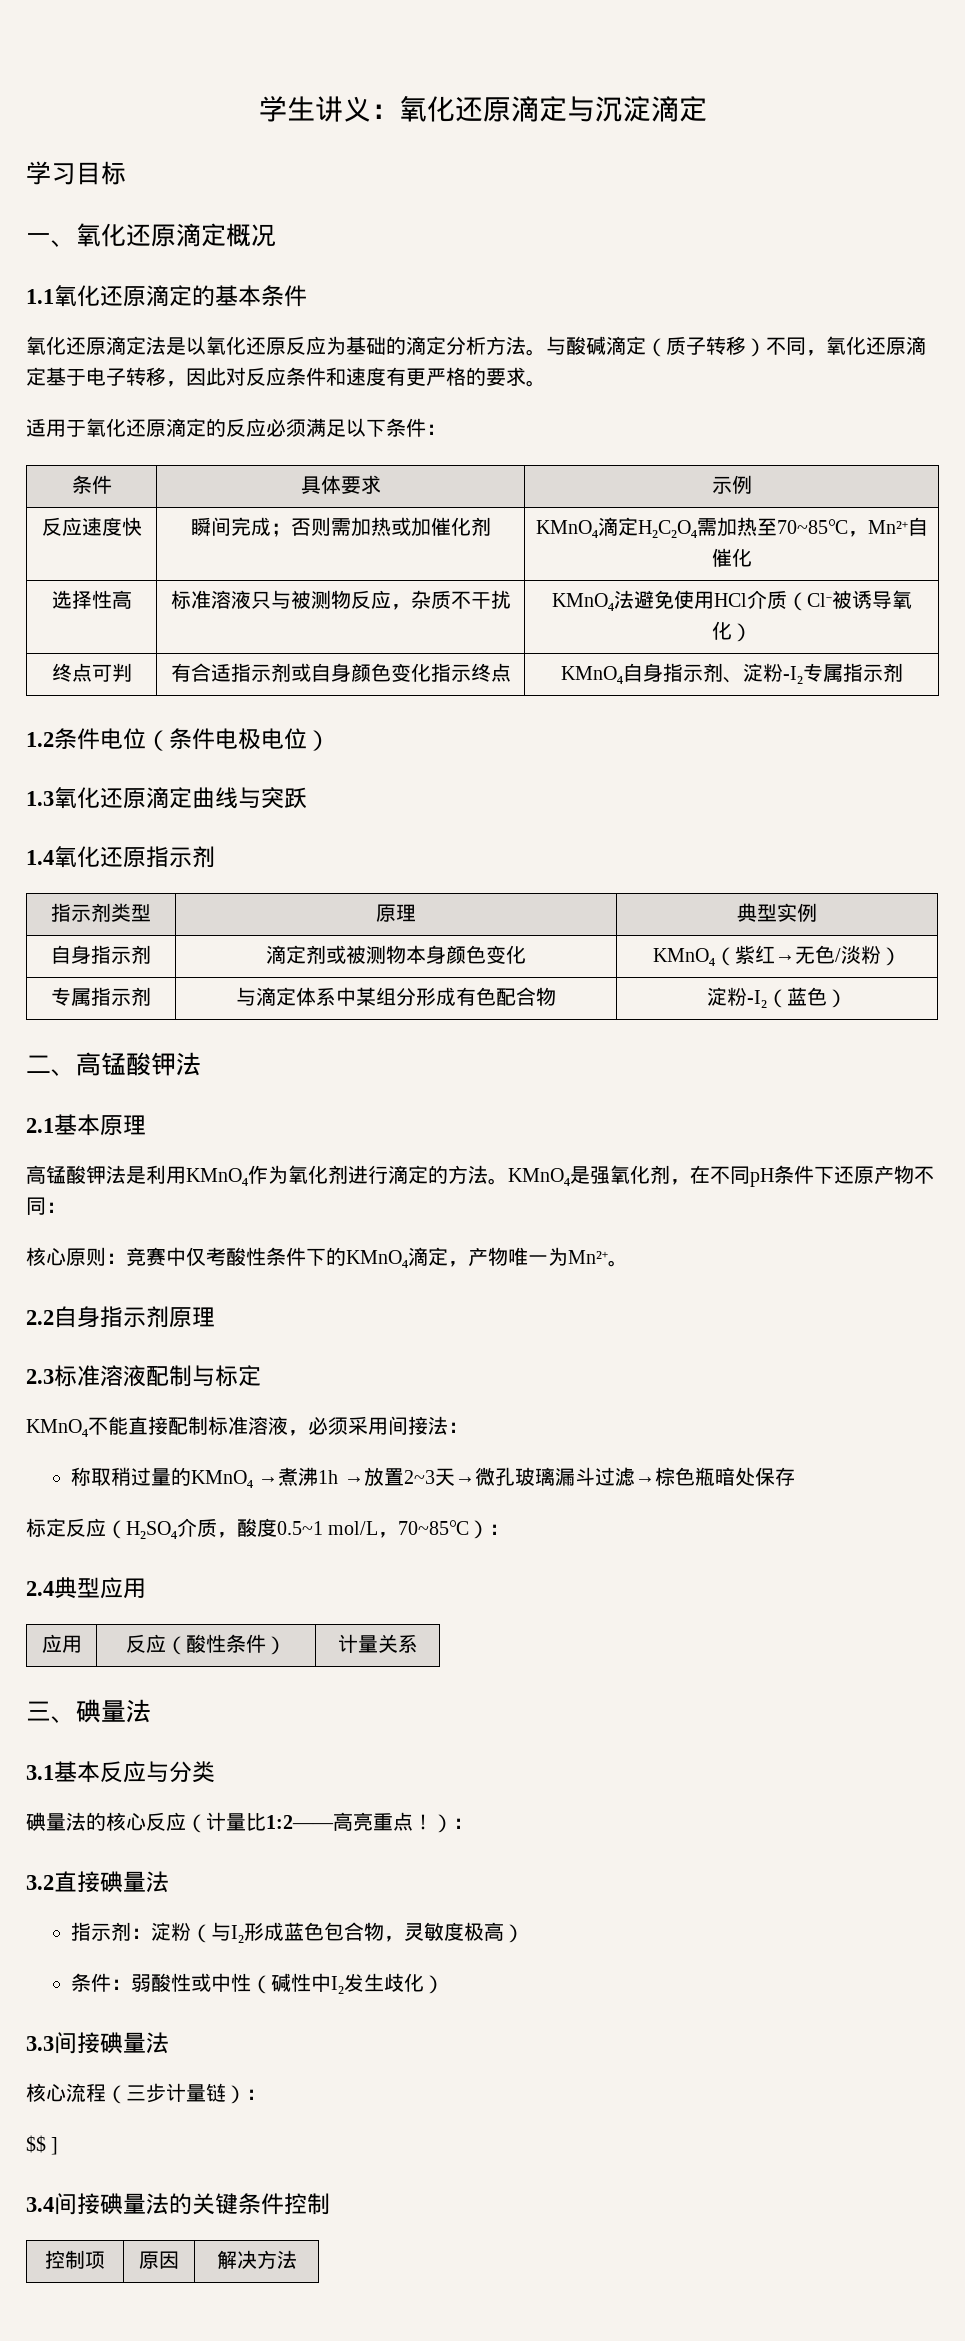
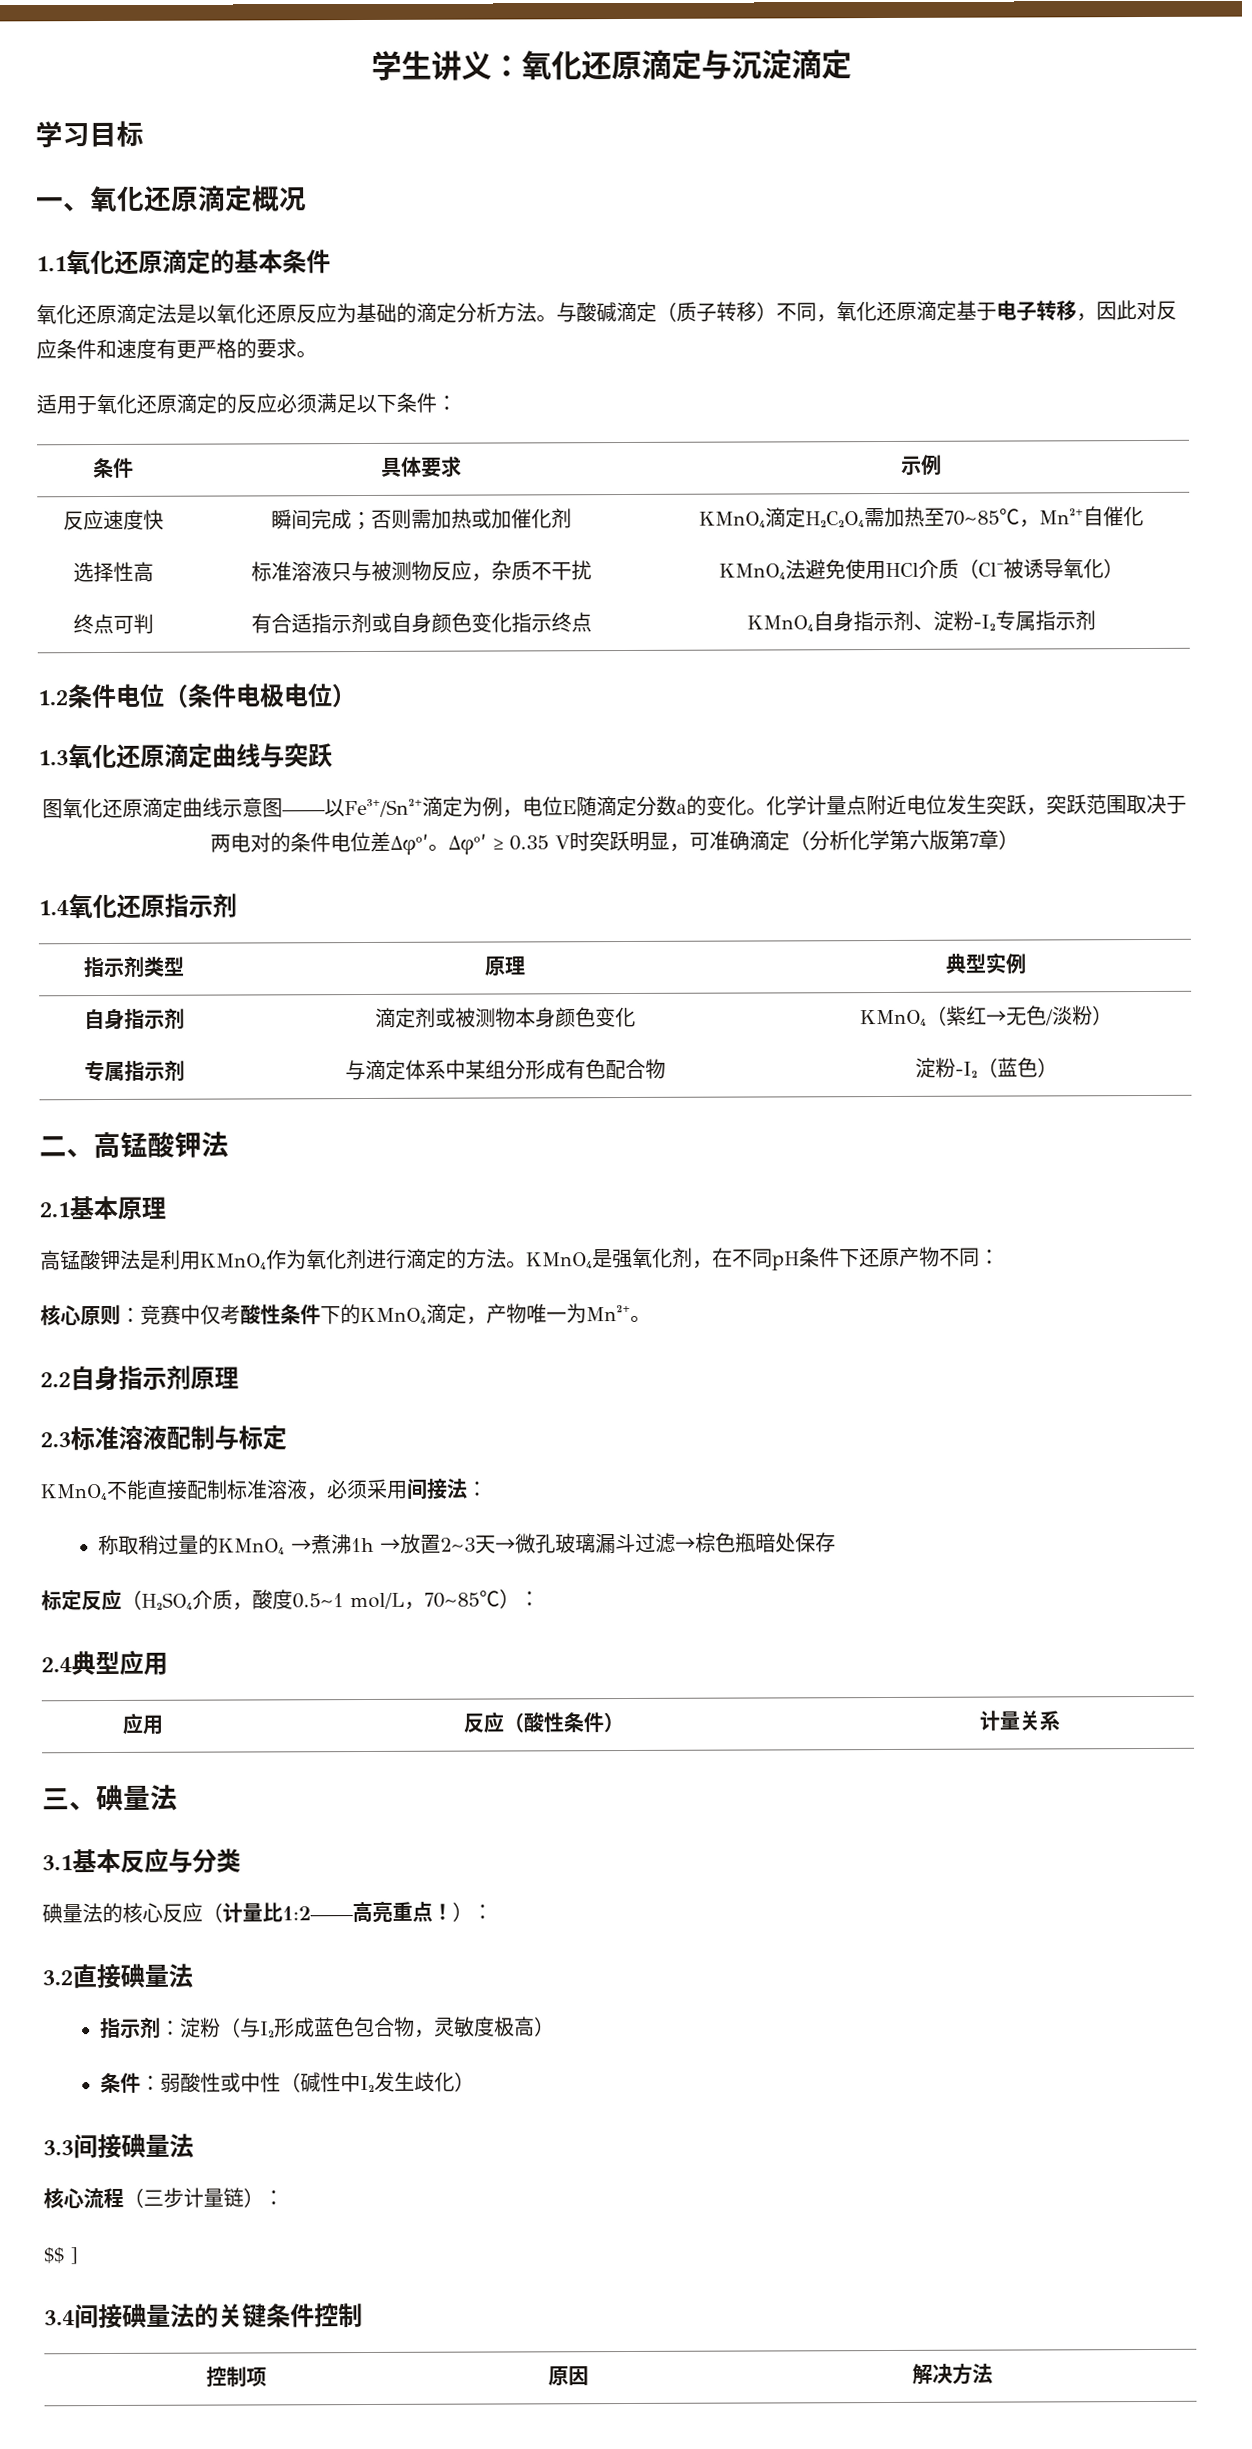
(307, 798) none -> [42,793,1187,819] [210,829,1019,855] // 图氧化还原滴定曲线示意图——以Fe³⁺/Sn²⁺滴定为例，电位E随滴定分数a的变化。化学计量点附近电位发生突跃，突跃范围取决于两电对的条件电位差Δφ°′。Δφ°′ ≥ 0.35 V时突跃明显，可准确滴定（分析化学第六版第7章）

